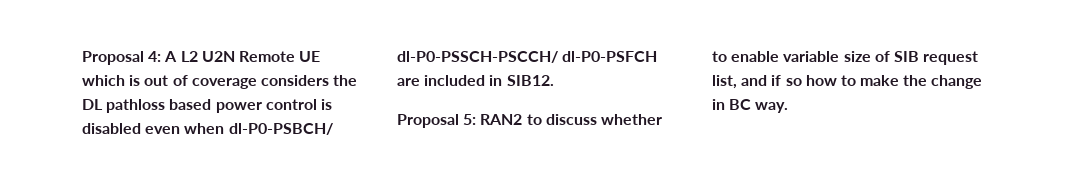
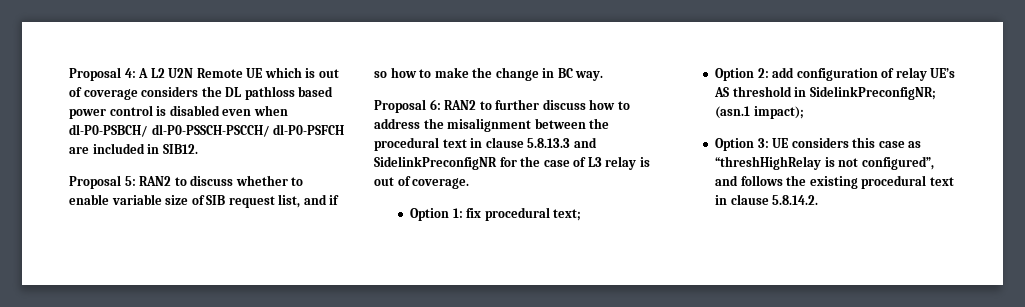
(789, 107) none -> [374,99,630,113] [374,118,610,132] [374,137,597,151] [374,156,650,170] [374,176,470,189] [410,207,582,221] [715,67,956,81] [714,86,936,100] [715,106,804,119] [715,137,922,151] [715,156,934,170] [715,175,954,189] [715,194,819,205] // Proposal 6: RAN2 to further discuss how to address the misalignment between the procedural text in clause 5.8.13.3 and SidelinkPreconfigNR for the case of L3 relay is out of coverage. // Option 1: fix procedural text; // Option 2: add configuration of relay UE’s AS threshold in SidelinkPreconfigNR; (asn.1 impact); // Option 3: UE considers this case as “threshHighRelay is not configured”, and follows the existing procedural text in clause 5.8.14.2.

